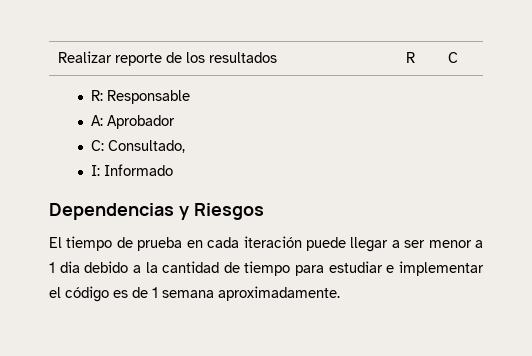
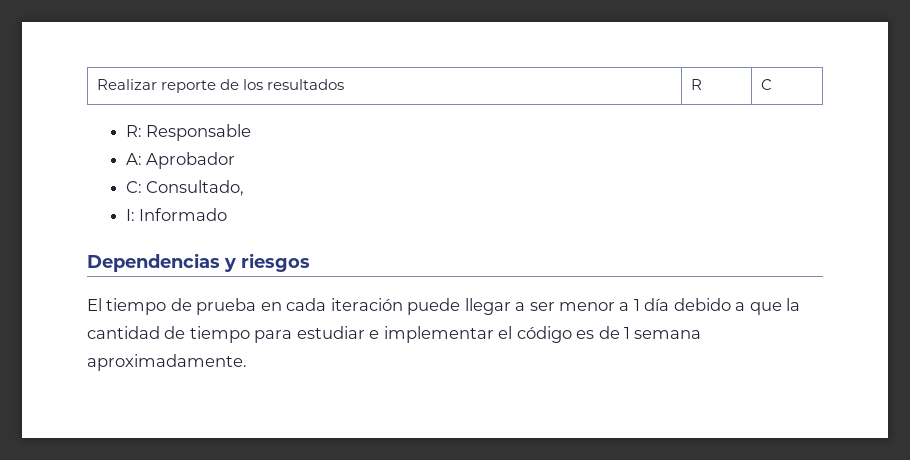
[193,203,264,220] Riesgos -> [241,253,310,272] riesgos
[59,261,80,273] dia -> [644,298,670,311] día
(141, 269) none -> [749,302,782,315] que

